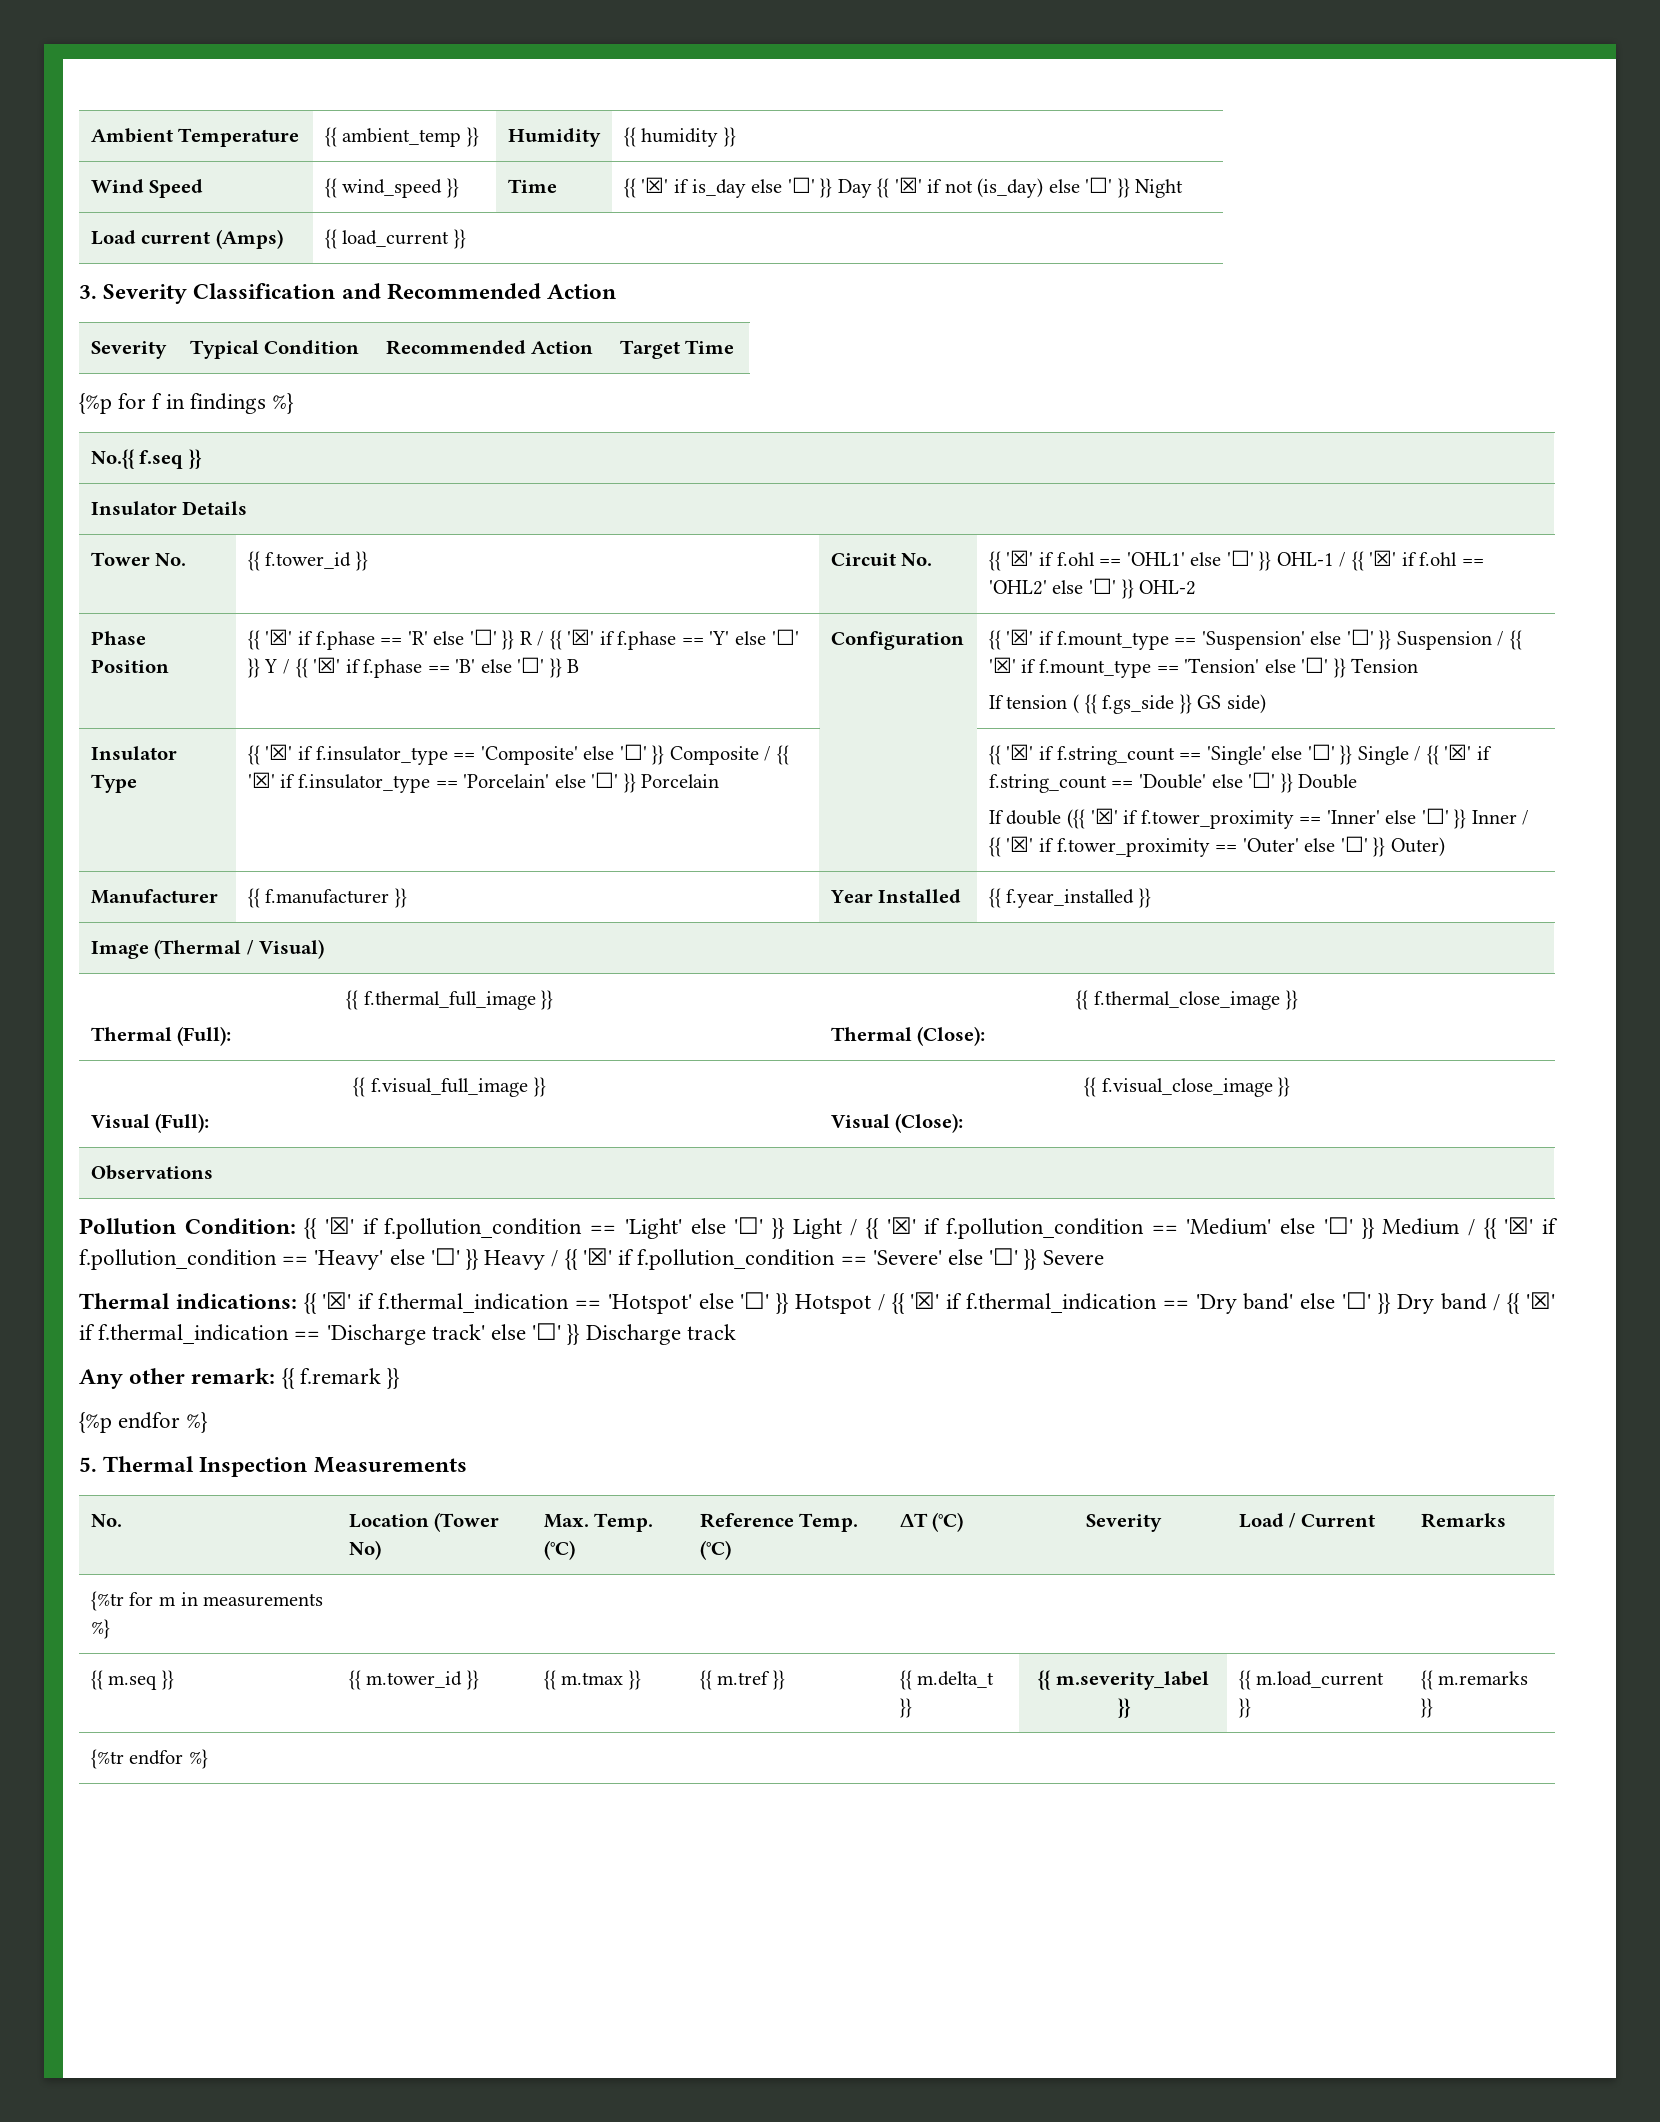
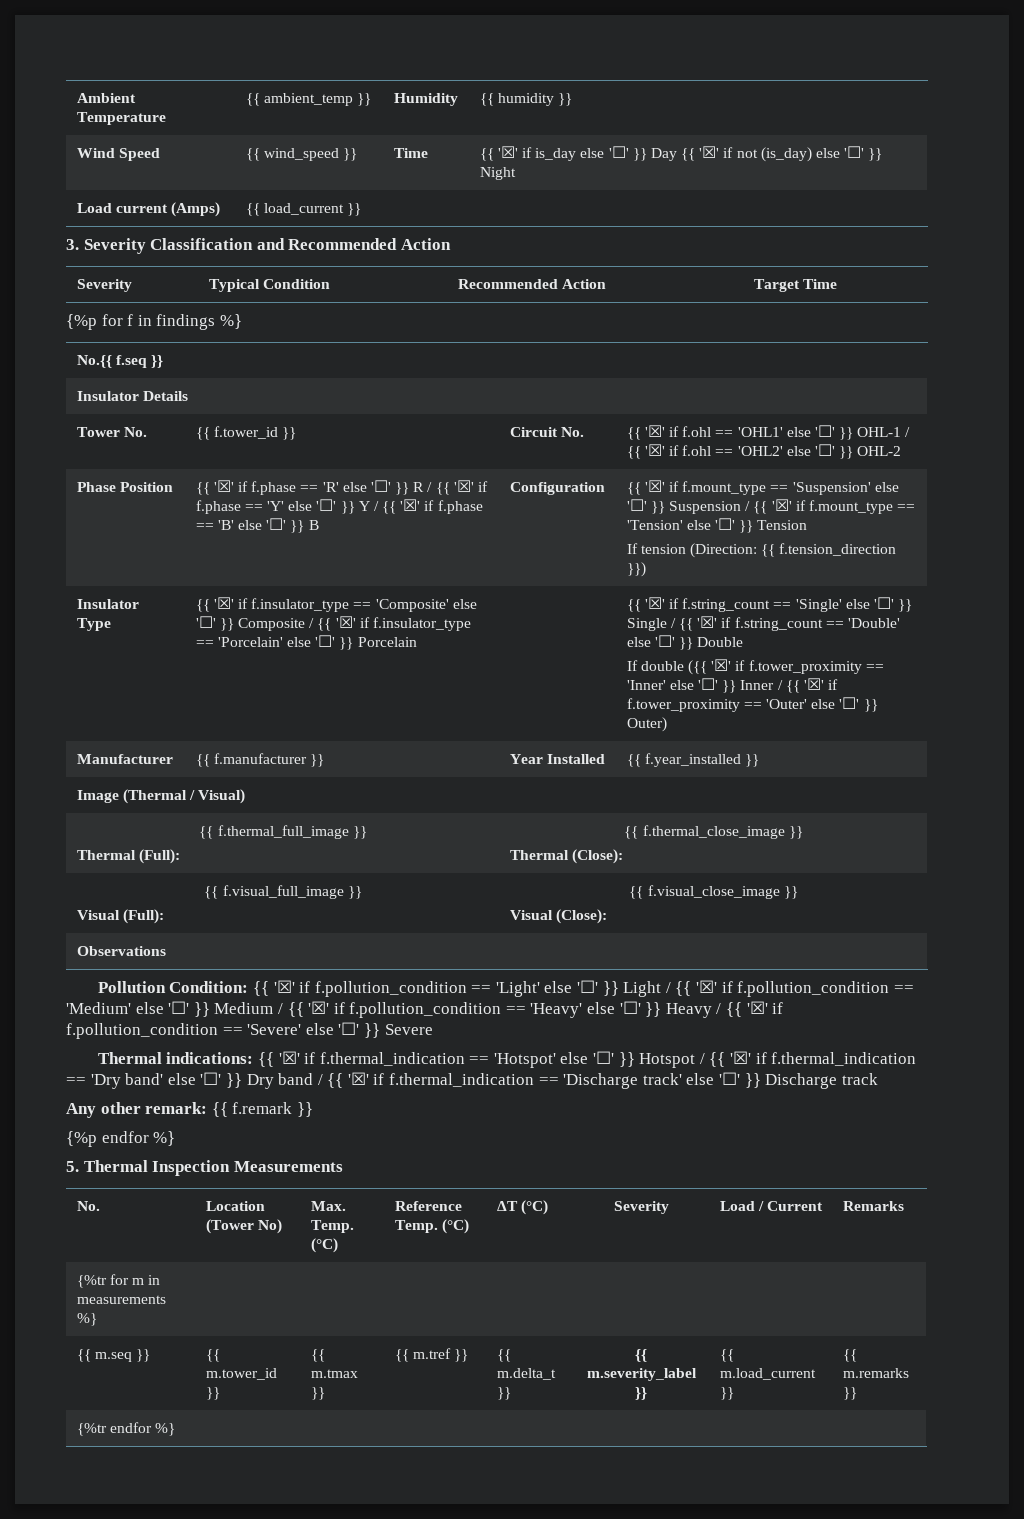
[1072,694,1266,714] ( {{ f.gs_side }} GS side) -> [689,543,897,558] [626,562,646,577] (Direction: {{ f.tension_direction }})

